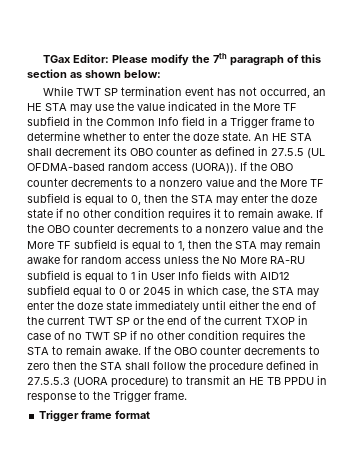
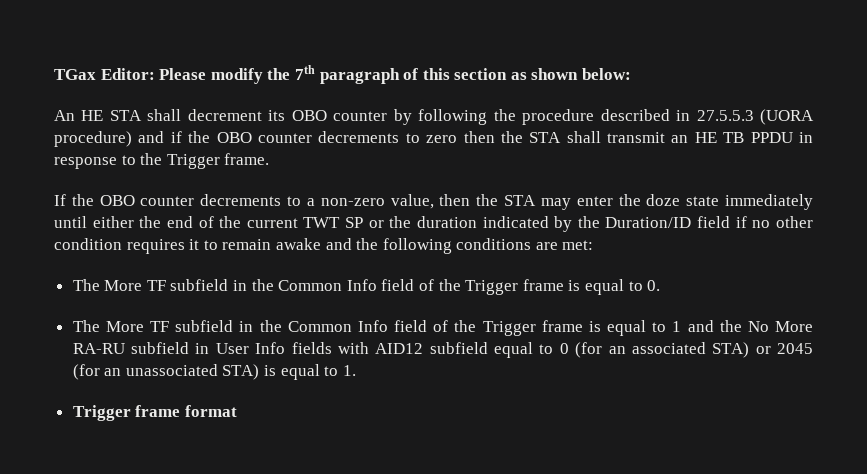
[43,86,327,98] [27,101,297,113] [27,116,315,128] [27,131,251,141] While TWT SP termination event has not occurred, an HE STA may use the value indicated in the More TF subfield in the Common Info field in a Trigger frame to determine whether to enter the doze state. -> (632, 74) none
[200,146,325,158] [27,162,293,173] [27,178,324,187] [27,193,141,206] as defined in 27.5.5 (UL OFDMA-based random access (UORA)). If the OBO counter decrements to a nonzero value and the More TF subfield is equal to 0, -> [393,109,814,125] [54,131,814,147] [54,153,270,169] [54,194,434,209] by following the procedure described in 27.5.5.3 (UORA procedure) and if the OBO counter decrements to zero then the STA shall transmit an HE TB PPDU in response to the Trigger frame. // If the OBO counter decrements to a non-zero value,
[56,208,323,221] [27,224,323,233] [27,239,321,252] [27,255,305,264] [27,270,290,283] [27,285,319,298] [27,301,132,310] if no other condition requires it to remain awake. If the OBO counter decrements to a nonzero value and the More TF subfield is equal to 1, then the STA may remain awake for random access unless the No More RA-RU subfield is equal to 1 in User Info fields with AID12 subfield equal to 0 or 2045 in which case, the STA may enter the doze state -> (720, 201) none
[167,315,308,325] [27,330,305,343] [27,345,320,355] [27,360,319,373] [27,375,327,388] [27,390,187,403] end of the current TXOP in case of no TWT SP if no other condition requires the STA to remain awake. If the OBO counter decrements to zero then the STA shall follow the procedure defined in 27.5.5.3 (UORA procedure) to transmit an HE TB PPDU in response to the Trigger frame. -> [416,216,814,232] [54,238,594,254] [72,279,661,295] [72,320,813,336] [72,342,813,358] [72,364,356,380] duration indicated by the Duration/ID field if no other condition requires it to remain awake and the following conditions are met: // The More TF subfield in the Common Info field of the Trigger frame is equal to 0. // The More TF subfield in the Common Info field of the Trigger frame is equal to 1 and the No More RA-RU subfield in User Info fields with AID12 subfield equal to 0 (for an associated STA) or 2045 (for an unassociated STA) is equal to 1.

